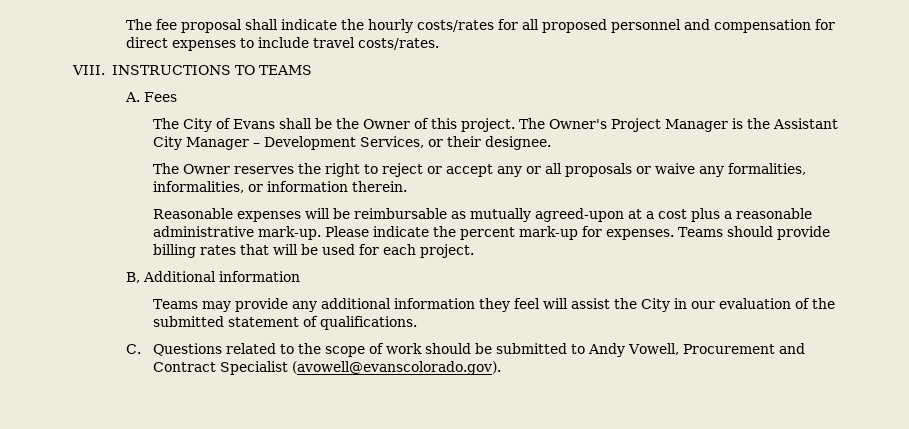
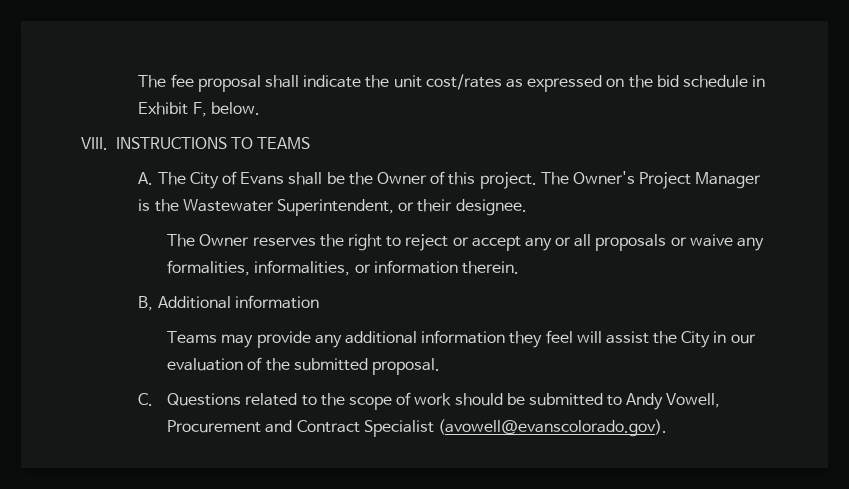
[368,19,836,33] [126,37,440,51] hourly costs/rates for all proposed personnel and compensation for direct expenses to include travel costs/rates. -> [393,74,766,92] [138,102,260,117] unit cost/rates as expressed on the bid schedule in Exhibit F, below.
[144,92,178,102] Fees // -> (154, 178) none
[772,118,838,129] [152,136,424,150] Assistant City Manager – Development Services, -> [182,199,395,216] Wastewater Superintendent,
[152,208,812,222] [152,226,830,240] [152,244,474,258] // Reasonable expenses will be reimbursable as mutually agreed-upon at a cost plus a reasonable administrative mark-up. Please indicate the percent mark-up for expenses. Teams should provide billing rates that will be used for each project. -> (519, 267) none
[227,316,417,330] statement of qualifications. -> [371,358,440,375] proposal.

